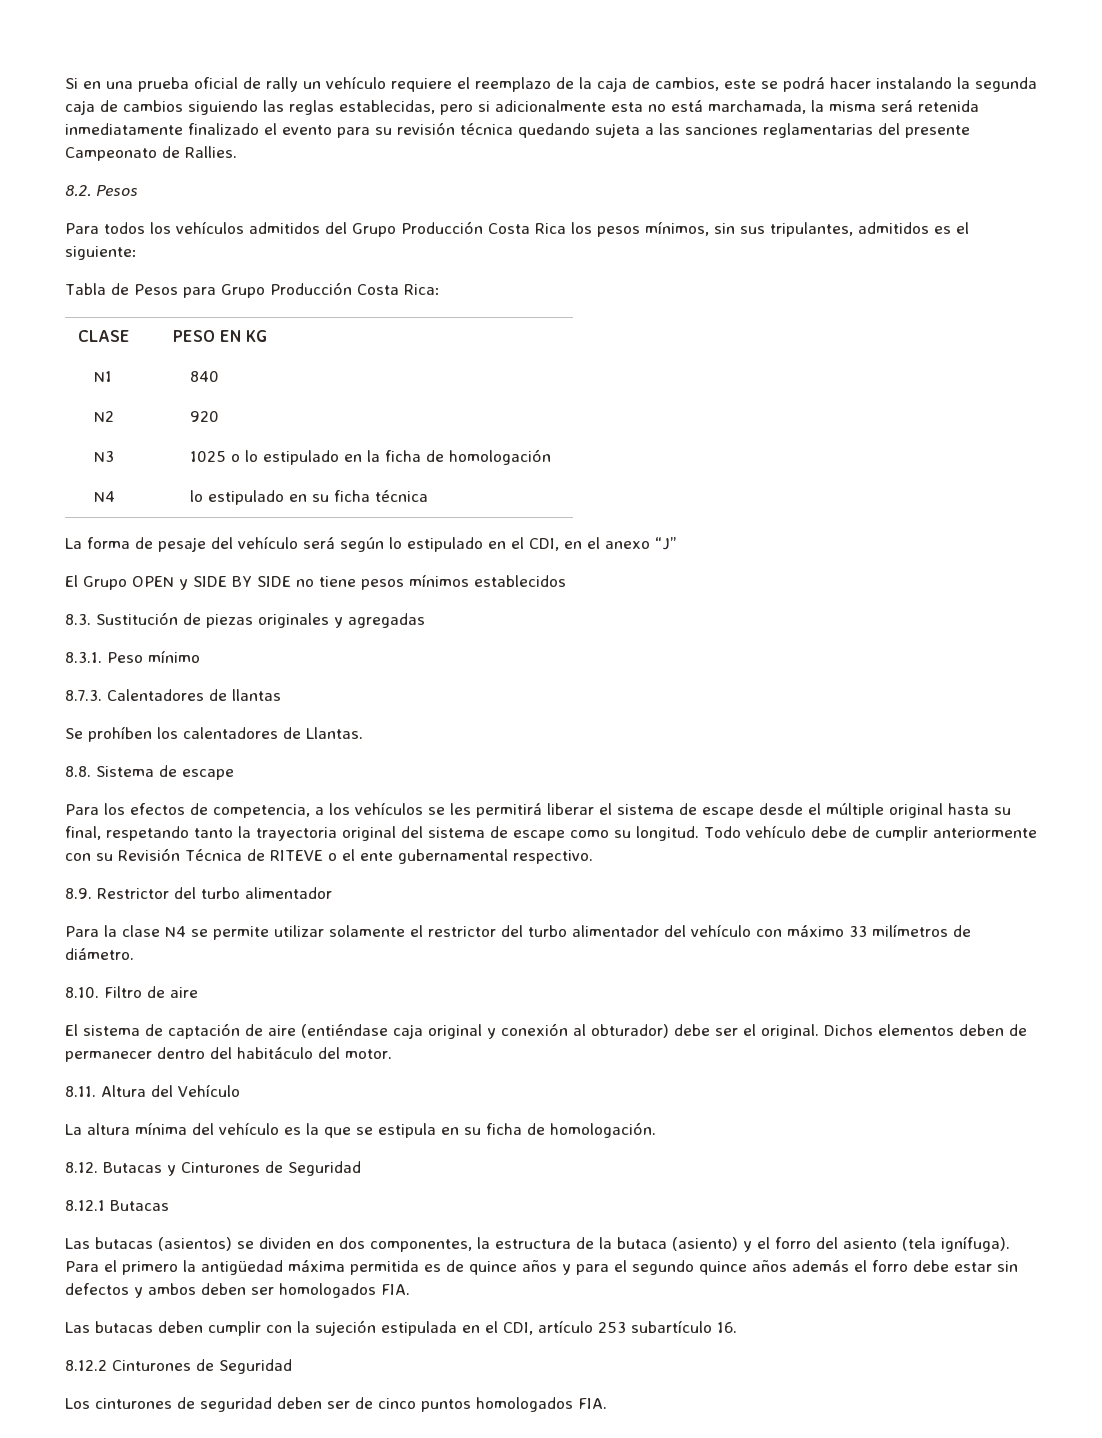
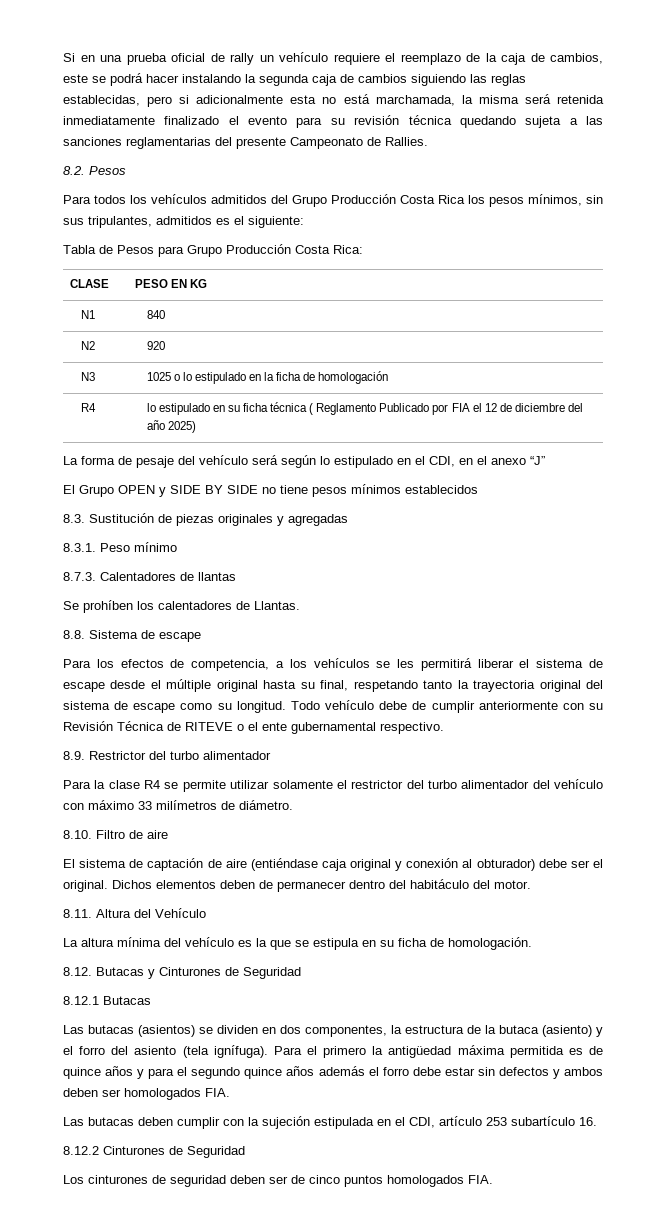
[93,491,115,502] N4 -> [81,403,97,412] R4
(429, 496) none -> [309,403,584,415] [146,420,196,433] ( Reglamento Publicado por FIA el 12 de diciembre del año 2025)
[165,926,186,937] N4 -> [144,780,161,789] R4

